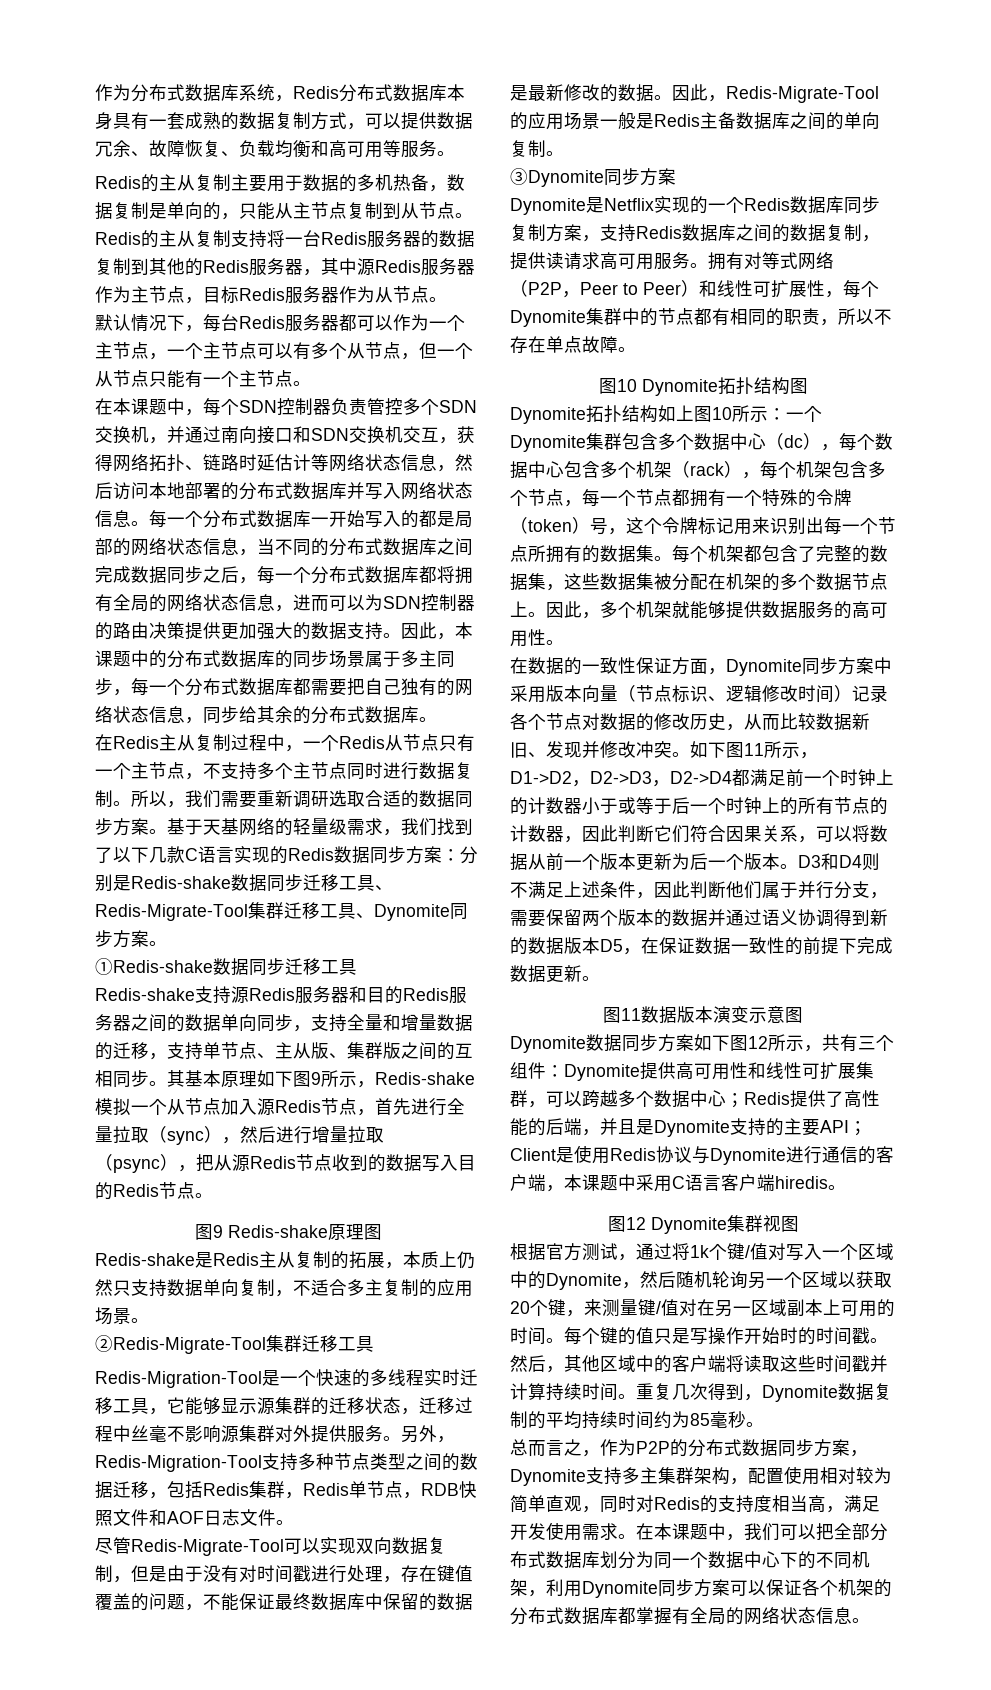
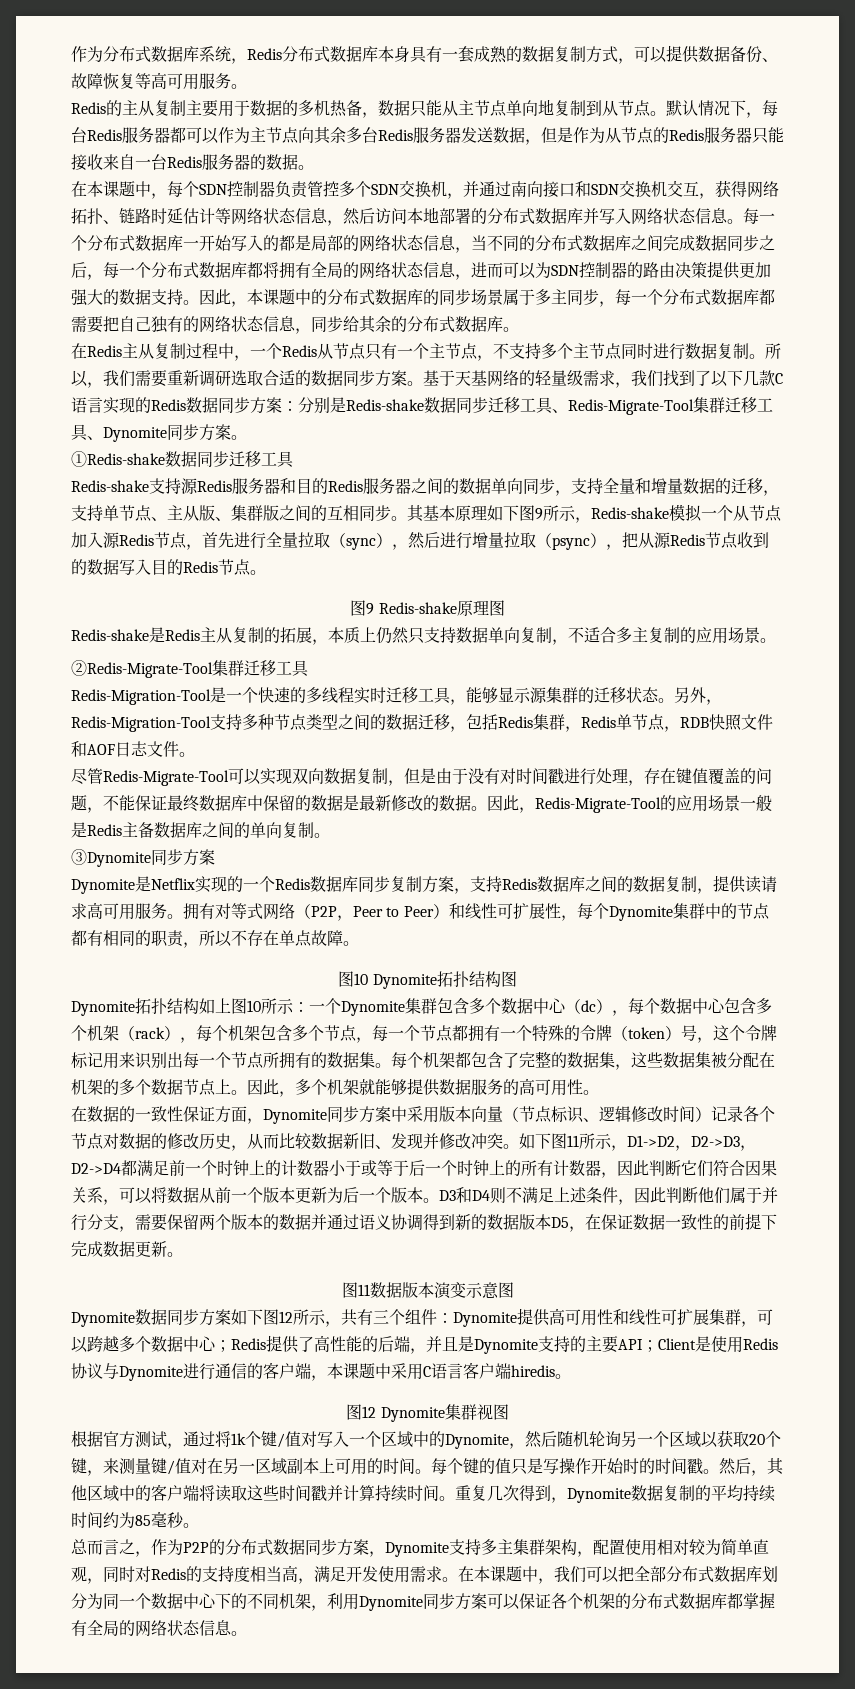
[95,140,131,158] 冗余 -> [730,46,762,63] 备份
[221,140,401,158] 、负载均衡和高可用等 -> [135,72,199,90] 等高可用
[113,202,239,220] 复制是单向的， -> (410, 108) none
(347, 210) none -> [506,99,554,116] 单向地
[95,230,475,248] [95,258,475,276] [95,286,447,304] Redis的主从复制支持将一台Redis服务器的数据复制到其他的Redis服务器，其中源Redis服务器作为主节点，目标Redis服务器作为从节点。 // -> (666, 113) none
[429,314,465,331] [95,342,473,360] [95,370,293,388] 一个主节点，一个主节点可以有多个从节点，但一个从节点只能有一个主节点 -> [250,127,784,145] [71,154,298,171] 主节点向其余多台Redis服务器发送数据，但是作为从节点的Redis服务器只能接收来自一台Redis服务器的数据
[167,1397,185,1414] 它 -> (466, 702) none
[401,1397,473,1415] [95,1425,383,1443] ，迁移过程中丝毫不影响源集群对外提供服务 -> (659, 694) none
[834,797,888,815] 节点的 -> (553, 1168) none

